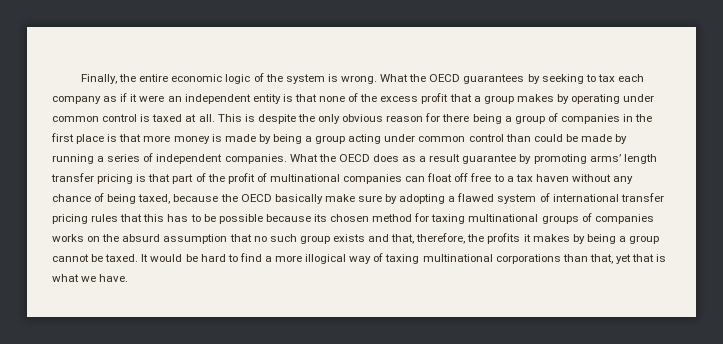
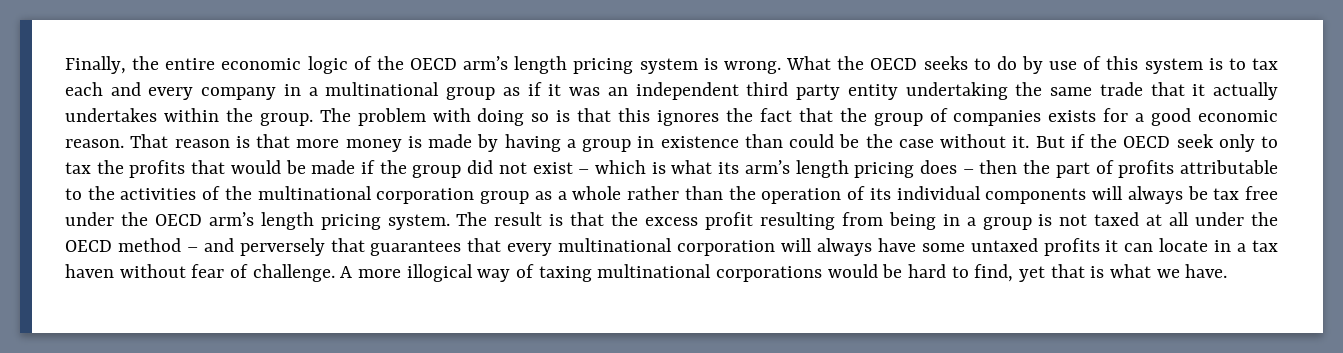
(283, 78) none -> [410,56,634,74] OECD arm’s length pricing
[463,74,644,84] [52,96,101,104] guarantees by seeking to tax each company -> [923,56,1278,74] [65,82,496,100] seeks to do by use of this system is to tax each and every company in a multinational group
[139,95,165,102] were -> [569,87,601,96] was
[252,93,655,104] [52,113,653,124] [51,133,105,144] entity is that none of the excess profit that a group makes by operating under common control is taxed at all. This is despite the only obvious reason for there being a group of companies in the first place -> [746,82,1278,100] [65,108,1278,126] [65,134,230,148] third party entity undertaking the same trade that it actually undertakes within the group. The problem with doing so is that this ignores the fact that the group of companies exists for a good economic reason. That reason
[272,134,628,144] [52,153,657,164] [51,173,634,184] [52,193,664,204] [52,213,654,224] [52,233,660,244] [52,253,272,262] being a group acting under common control than could be made by running a series of independent companies. What the OECD does as a result guarantee by promoting arms’ length transfer pricing is that part of the profit of multinational companies can float off free to a tax haven without any chance of being taxed, because the OECD basically make sure by adopting a flawed system of international transfer pricing rules that this has to be possible because its chosen method for taxing multinational groups of companies works on the absurd assumption that no such group exists and that, therefore, the profits it makes by being a group cannot be taxed. It would be hard to find a -> [504,134,1278,152] [65,160,1278,178] [65,186,1278,204] [65,212,1278,230] [65,238,1279,256] [65,264,353,282] having a group in existence than could be the case without it. But if the OECD seek only to tax the profits that would be made if the group did not exist – which is what its arm’s length pricing does – then the part of profits attributable to the activities of the multinational corporation group as a whole rather than the operation of its individual components will always be tax free under the OECD arm’s length pricing system. The result is that the excess profit resulting from being in a group is not taxed at all under the OECD method – and perversely that guarantees that every multinational corporation will always have some untaxed profits it can locate in a tax haven without fear of challenge. A
[562,254,613,264] than that, -> [827,264,1014,282] would be hard to find,

